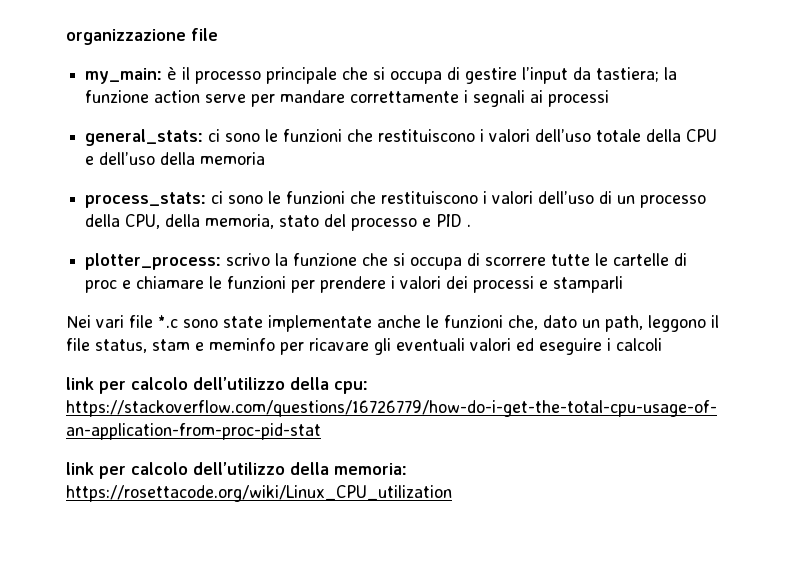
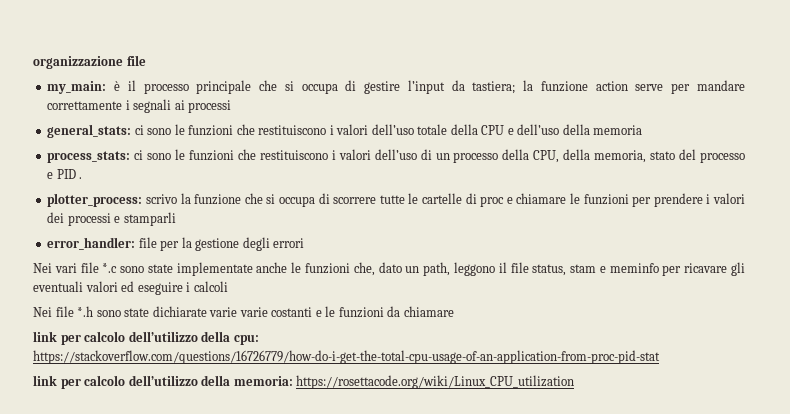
(624, 284) none -> [47,237,305,251] // error_handler: file per la gestione degli errori
(662, 344) none -> [33,306,454,318] // Nei file *.h sono state dichiarate varie varie costanti e le funzioni da chiamare

